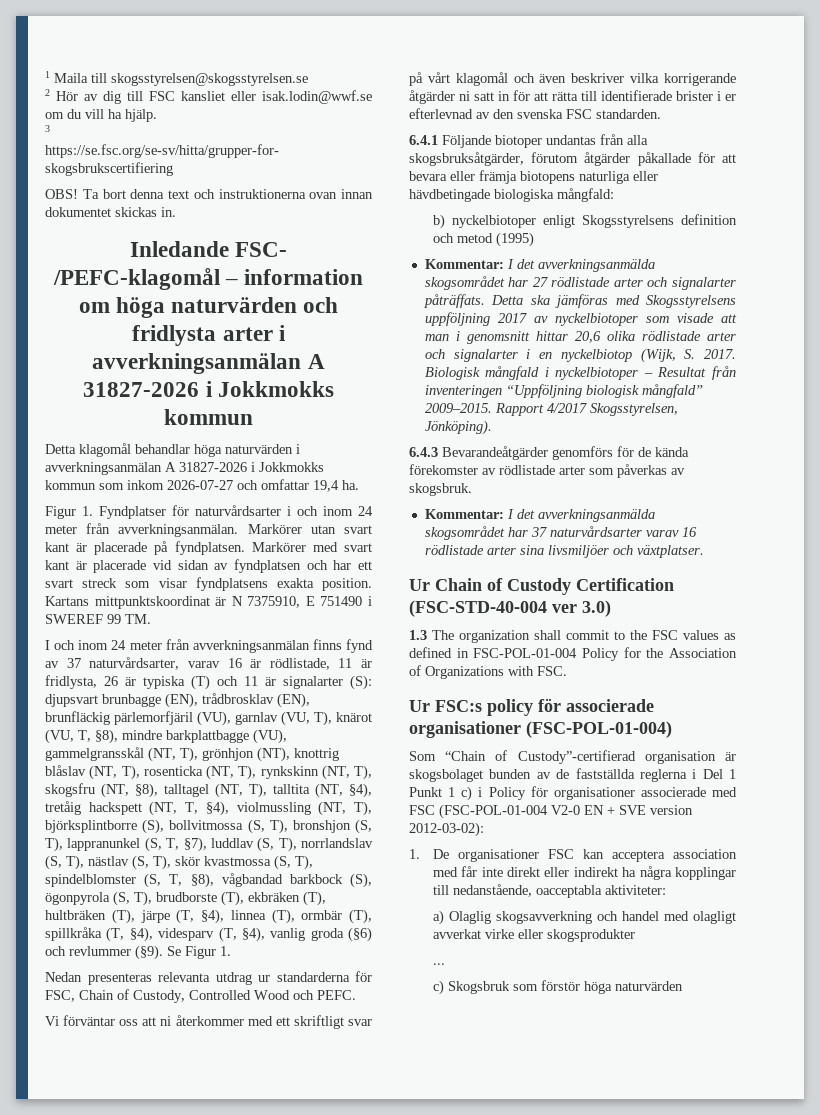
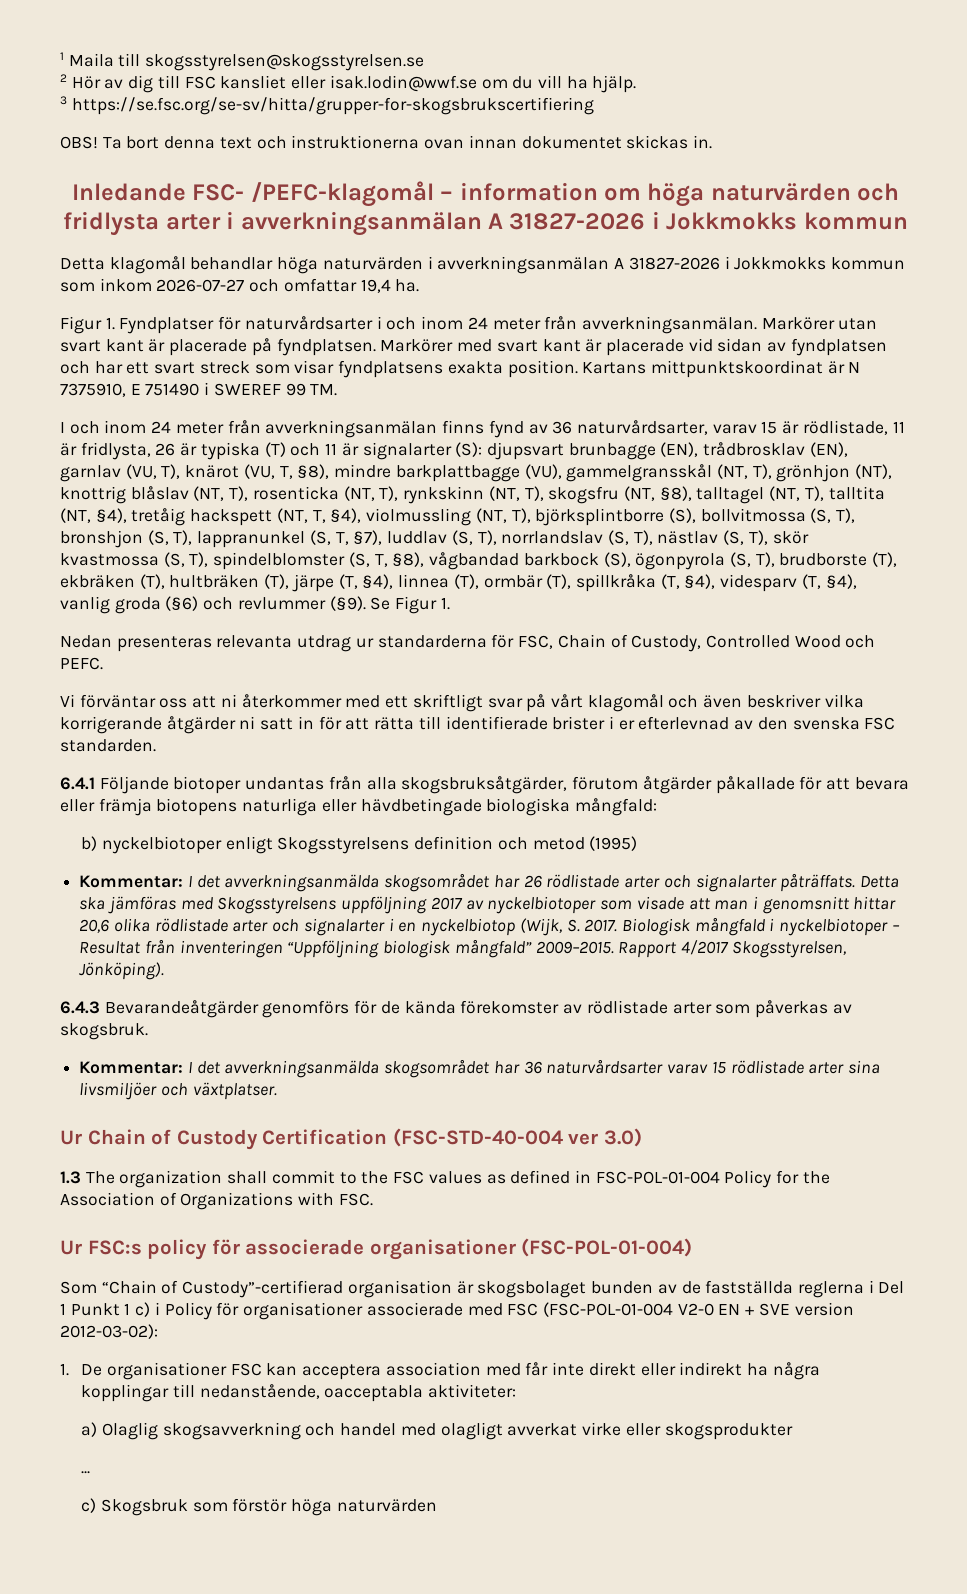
[66,658,81,668] 37 -> [552,421,573,434] 36
[227,658,242,668] 16 -> [761,421,778,434] 15
[45,711,231,726] brunfläckig pärlemorfjäril (VU), -> (848, 449) none
[532,277,548,287] 27 -> [523,875,542,888] 26
[530,527,547,537] 37 -> [523,1061,542,1074] 36
[681,527,697,537] 16 -> [711,1061,726,1074] 15

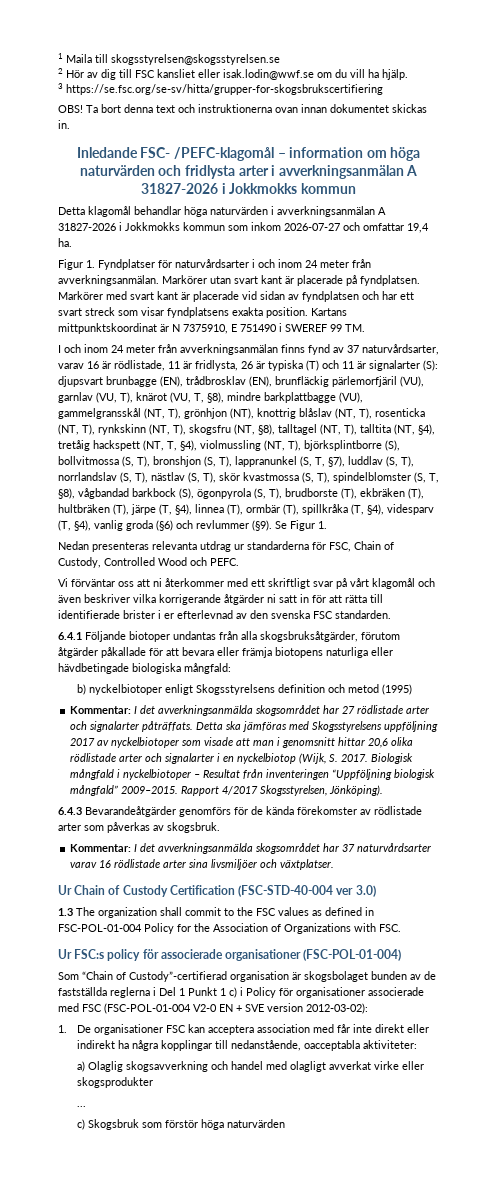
[552,421,573,434] 36 -> [347,345,359,353] 37
[761,421,778,434] 15 -> [87,361,99,369] 16
(848, 449) none -> [275,376,424,387] brunfläckig pärlemorfjäril (VU),
[523,875,542,888] 26 -> [342,706,356,714] 27
[523,1061,542,1074] 36 -> [342,844,356,852] 37
[711,1061,726,1074] 15 -> [99,860,112,868] 16

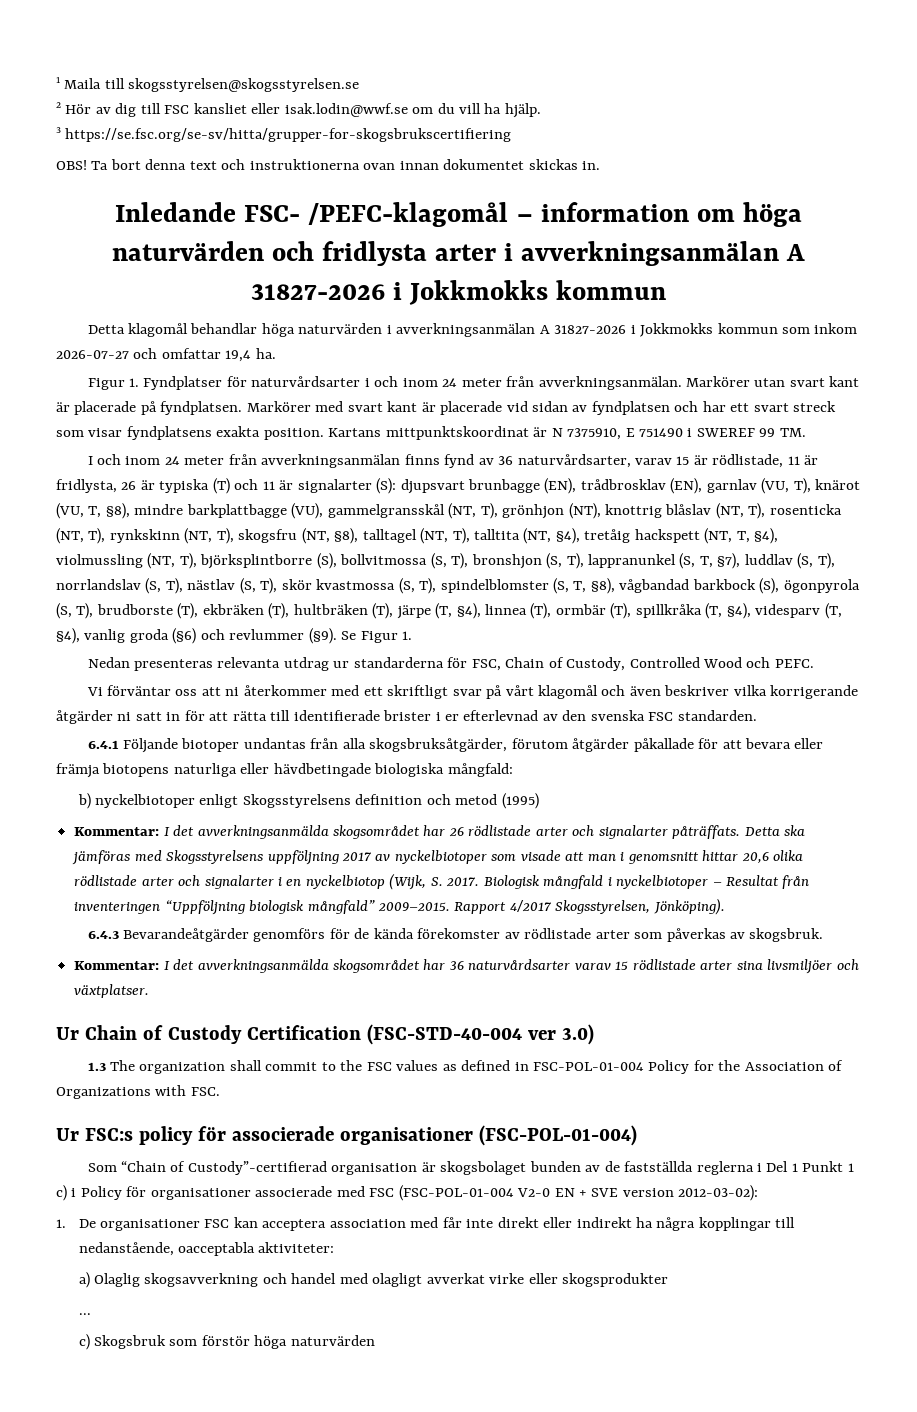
[347,345,359,353] 37 -> [498,456,514,465] 36
[87,361,99,369] 16 -> [676,456,690,465] 15
[275,376,424,387] brunfläckig pärlemorfjäril (VU), -> (703, 486) none
[342,706,356,714] 27 -> [448,827,464,837] 26
[342,844,356,852] 37 -> [449,961,464,970] 36
[99,860,112,868] 16 -> [615,961,629,970] 15

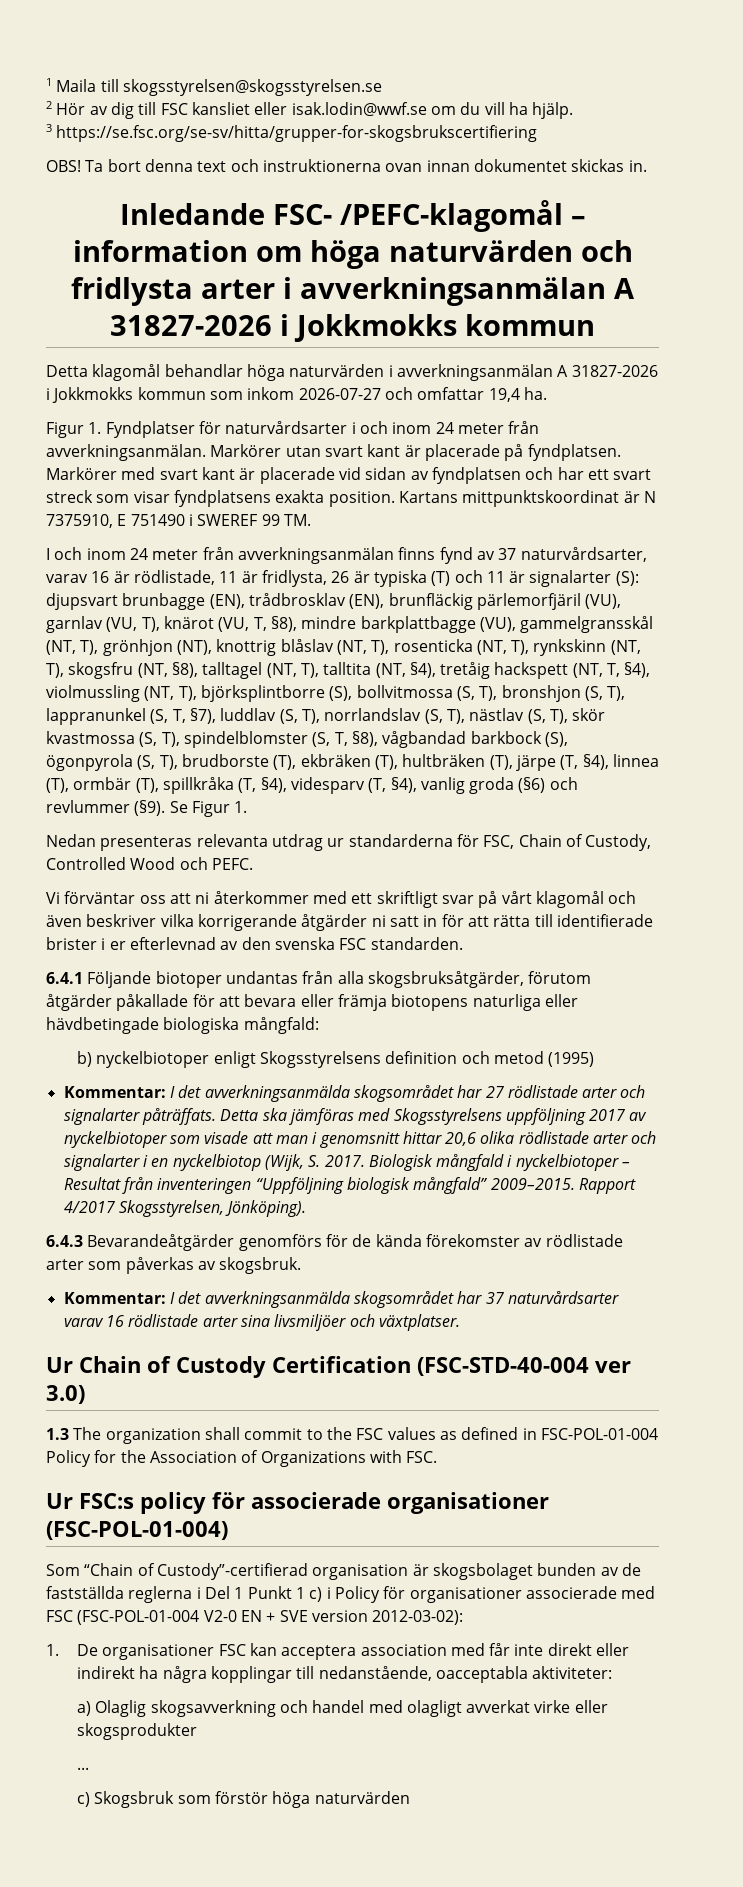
[498,456,514,465] 36 -> [498,548,517,560] 37
[676,456,690,465] 15 -> [91,571,110,583] 16
(703, 486) none -> [388,593,622,610] brunfläckig pärlemorfjäril (VU),
[448,827,464,837] 26 -> [485,1086,504,1098] 27
[449,961,464,970] 36 -> [485,1292,504,1304] 37
[615,961,629,970] 15 -> [105,1315,124,1327] 16

